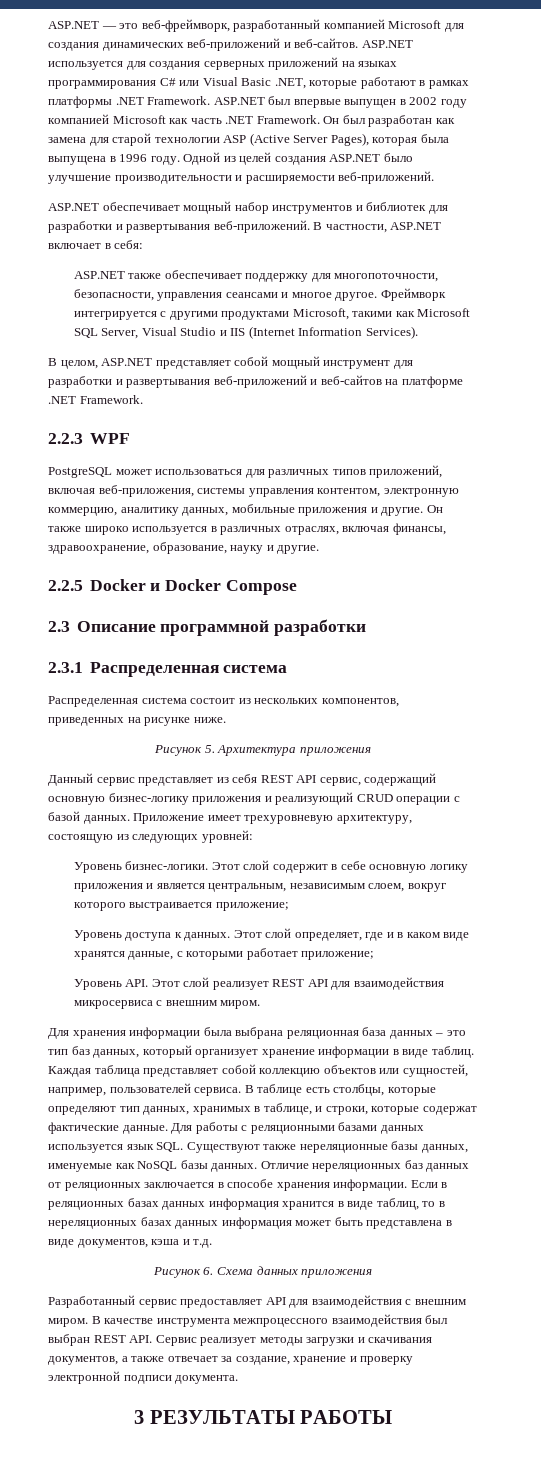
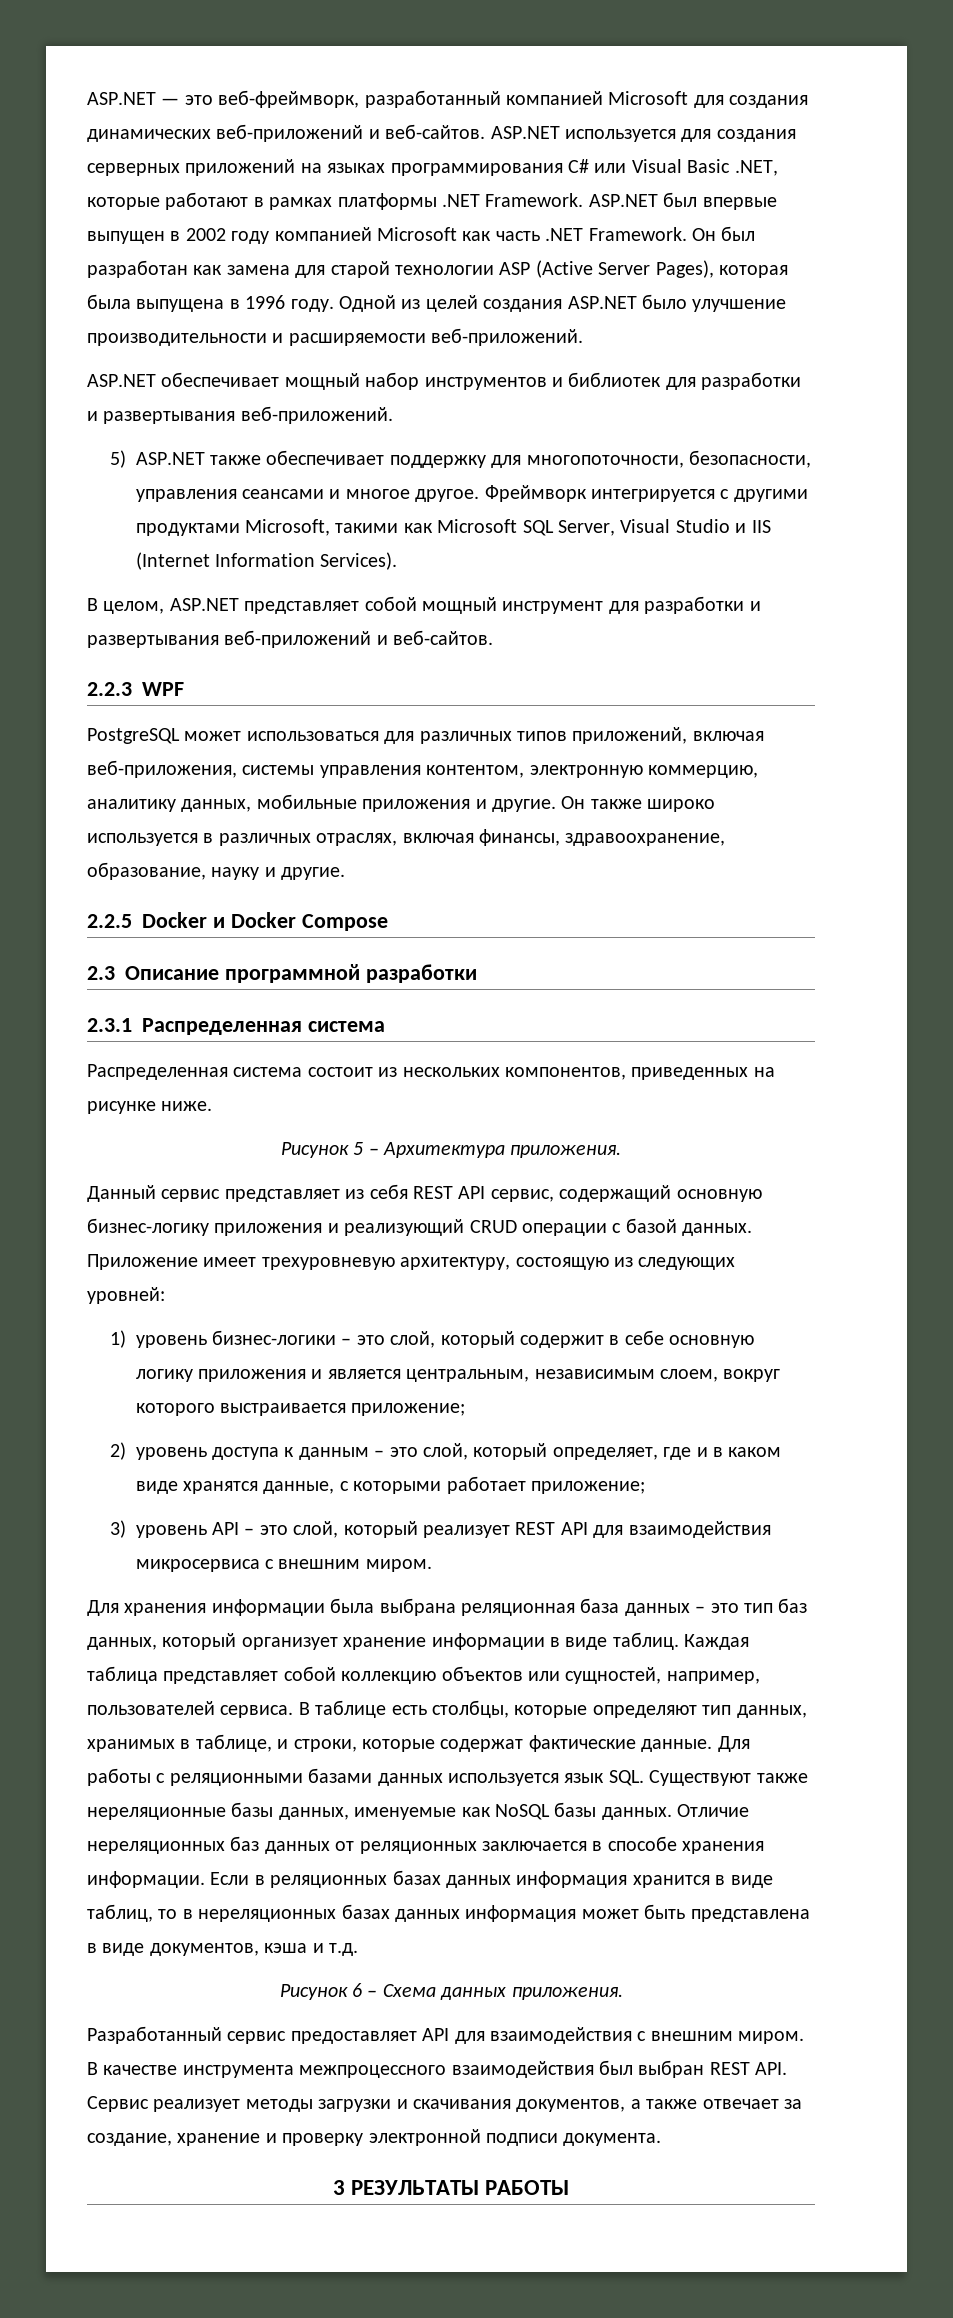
[313,222,442,233] [48,240,144,249] В частности, ASP.NET включает в себя: // -> [109,450,126,468] // 5)
[320,375,463,388] [48,395,143,404] веб-сайтов на платформе .NET Framework. -> [393,630,494,645] веб-сайтов.
[204,745,371,756] 5. Архитектура приложения -> [353,1142,622,1158] 5 – Архитектура приложения.
[73,860,270,873] Уровень бизнес-логики. Этот слой -> [109,1330,515,1348] 1) уровень бизнес-логики – это слой, который
[73,928,292,941] Уровень доступа к данных. Этот слой -> [109,1442,548,1460] 2) уровень доступа к данным – это слой, который
[73,977,210,990] Уровень API. Этот слой -> [109,1520,418,1538] 3) уровень API – это слой, который
[203,1267,214,1275] 6. -> [351,1983,378,1997] 6 –
[301,1269,373,1278] приложения -> [511,1987,623,2000] приложения.

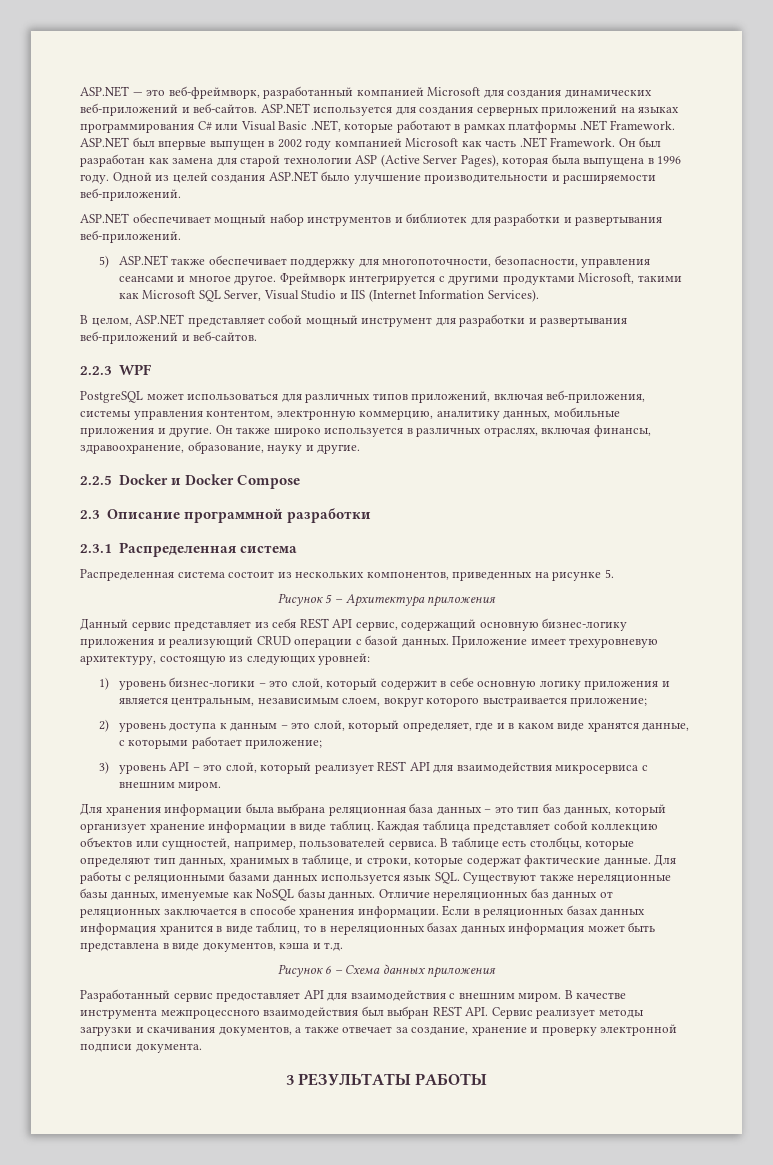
[161,1101,213,1111] ниже. -> [604,569,614,578] 5.
[510,1145,622,1158] приложения. -> [427,596,497,607] приложения
[511,1987,623,2000] приложения. -> [427,967,497,978] приложения

